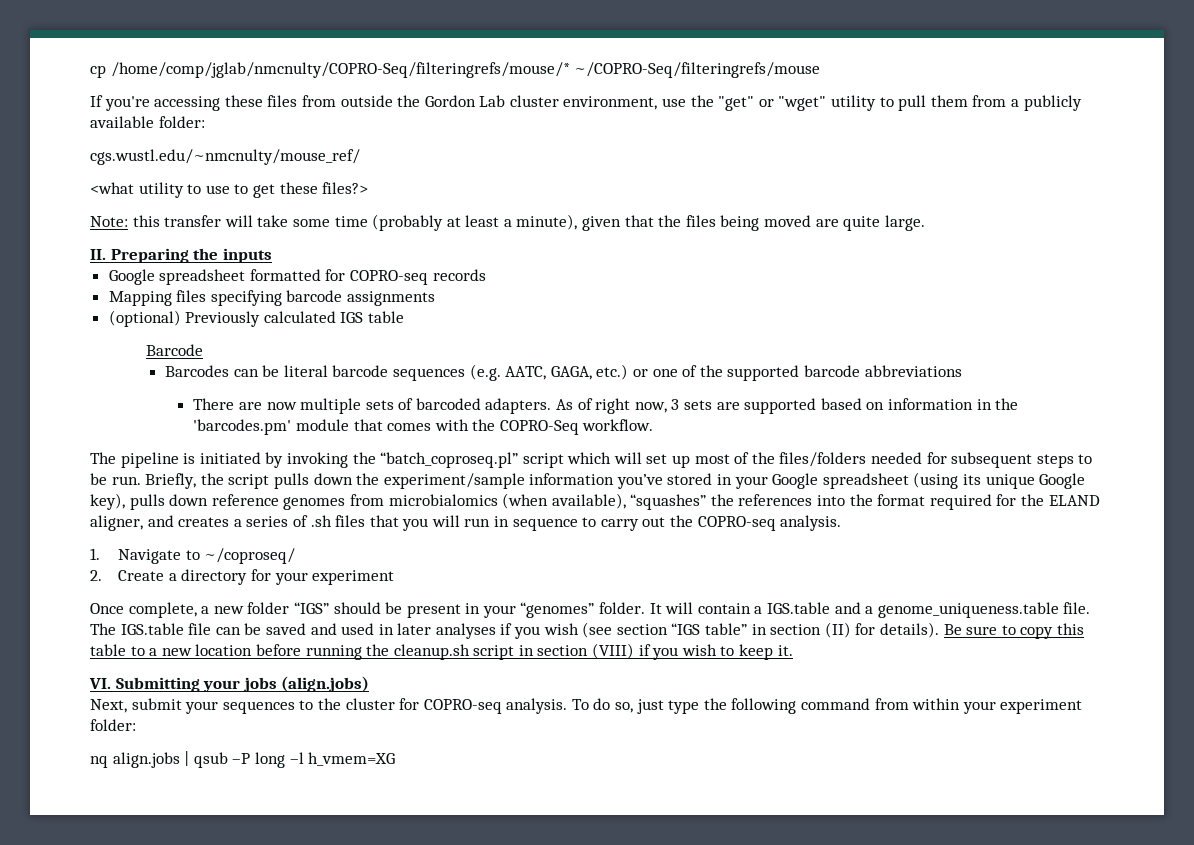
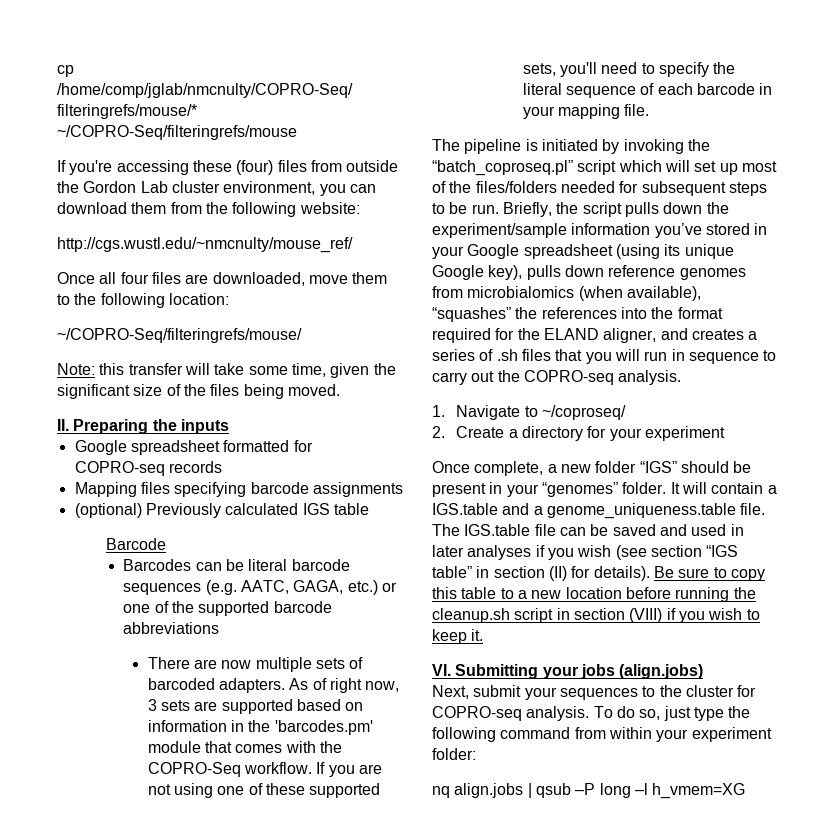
(263, 101) none -> [236,160,274,175] (four)
[662,95,1082,111] [90,116,205,128] [90,149,360,165] [90,182,369,198] use the "get" or "wget" utility to pull them from a publicly available folder: // cgs.wustl.edu/~nmcnulty/mouse_ref/ // <what utility to use to get these files?> -> [319,184,376,196] [57,202,360,217] [57,237,353,253] [57,272,388,286] [57,293,229,308] [57,328,302,343] you can download them from the following website: // http://cgs.wustl.edu/~nmcnulty/mouse_ref/ // Once all four files are downloaded, move them to the following location: // ~/COPRO-Seq/filteringrefs/mouse/
[334,214,925,231] time (probably at least a minute), given that the files being moved are quite large. -> [291,363,396,378] [57,384,340,399] time, given the significant size of the files being moved.
(654, 425) none -> [316,762,383,777] [147,783,381,798] [522,62,736,77] [522,83,773,98] [522,104,650,119] If you are not using one of these supported sets, you'll need to specify the literal sequence of each barcode in your mapping file.

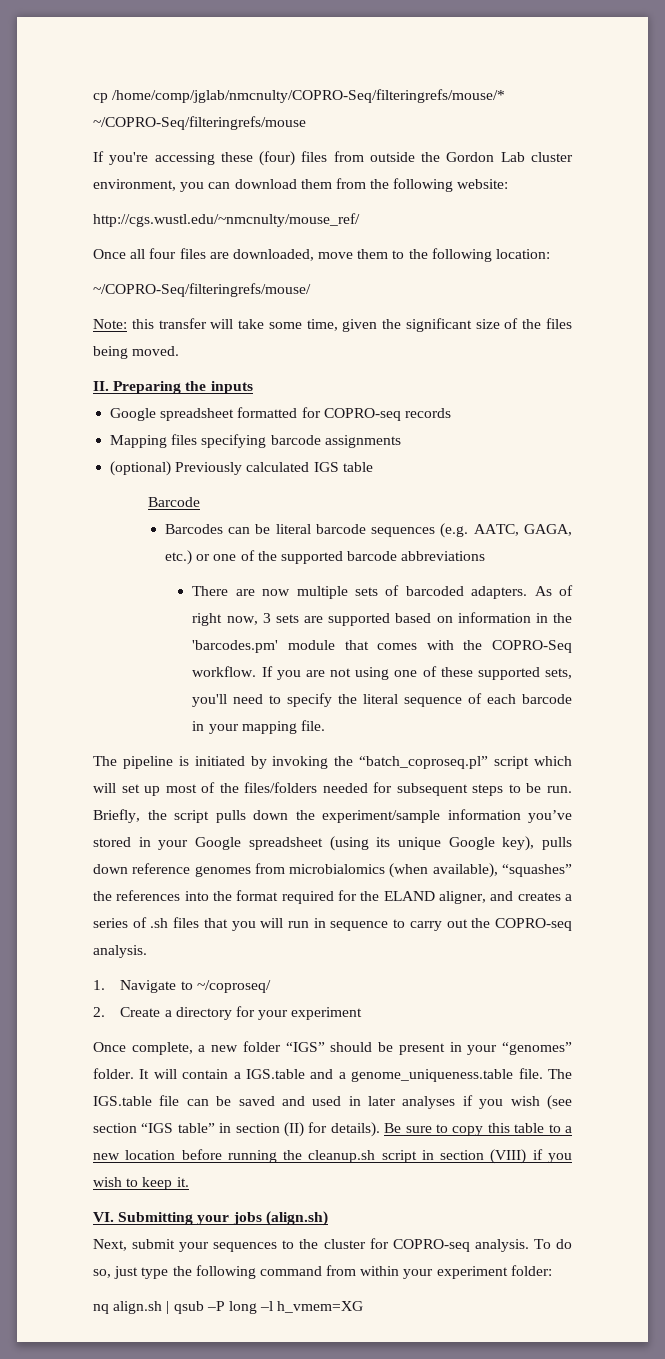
[619,664,704,679] (align.jobs) -> [265,1211,328,1226] (align.sh)
[454,783,524,798] align.jobs -> [113,1301,163,1314] align.sh

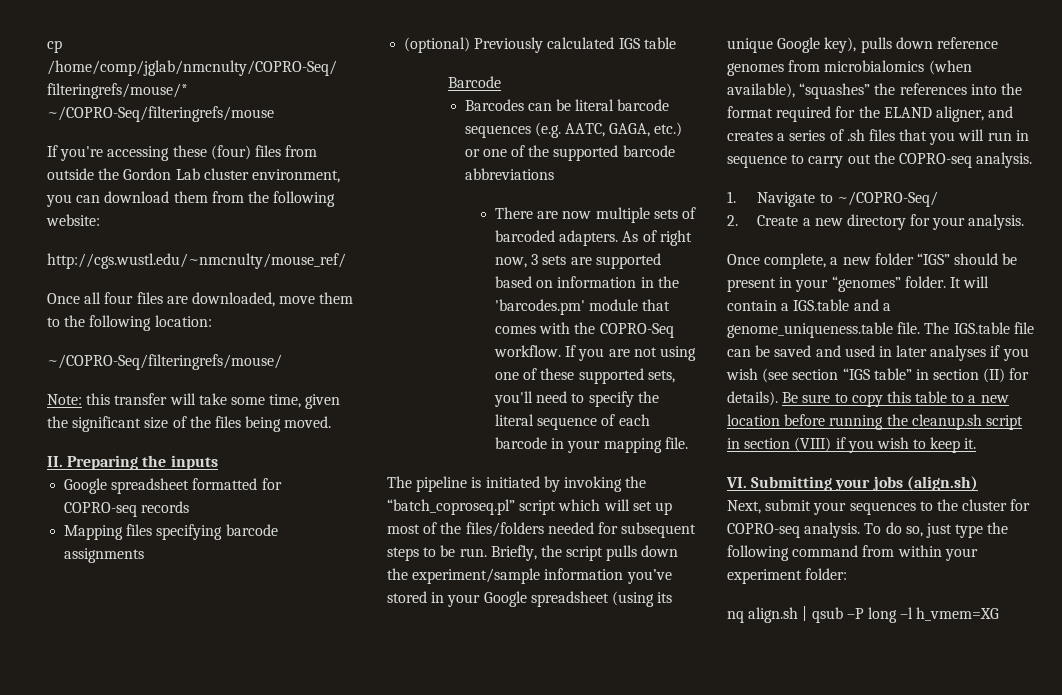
[196,980,271,993] ~/coproseq/ -> [836,191,938,207] ~/COPRO-Seq/
(172, 1013) none -> [814,218,843,226] new
[291,1007,363,1020] experiment -> [968,214,1025,230] analysis.

